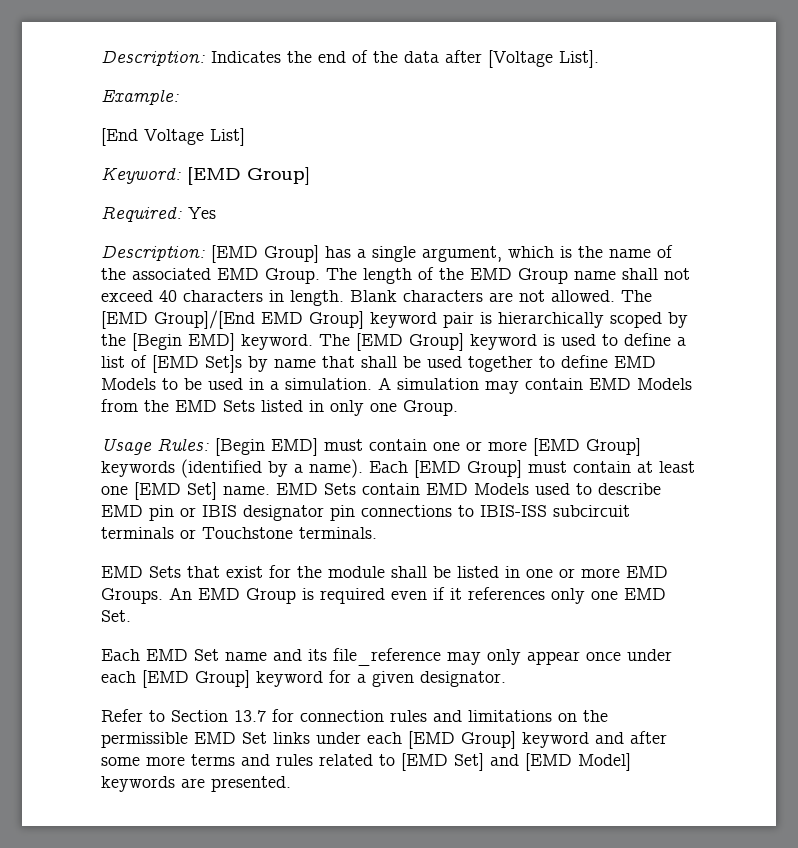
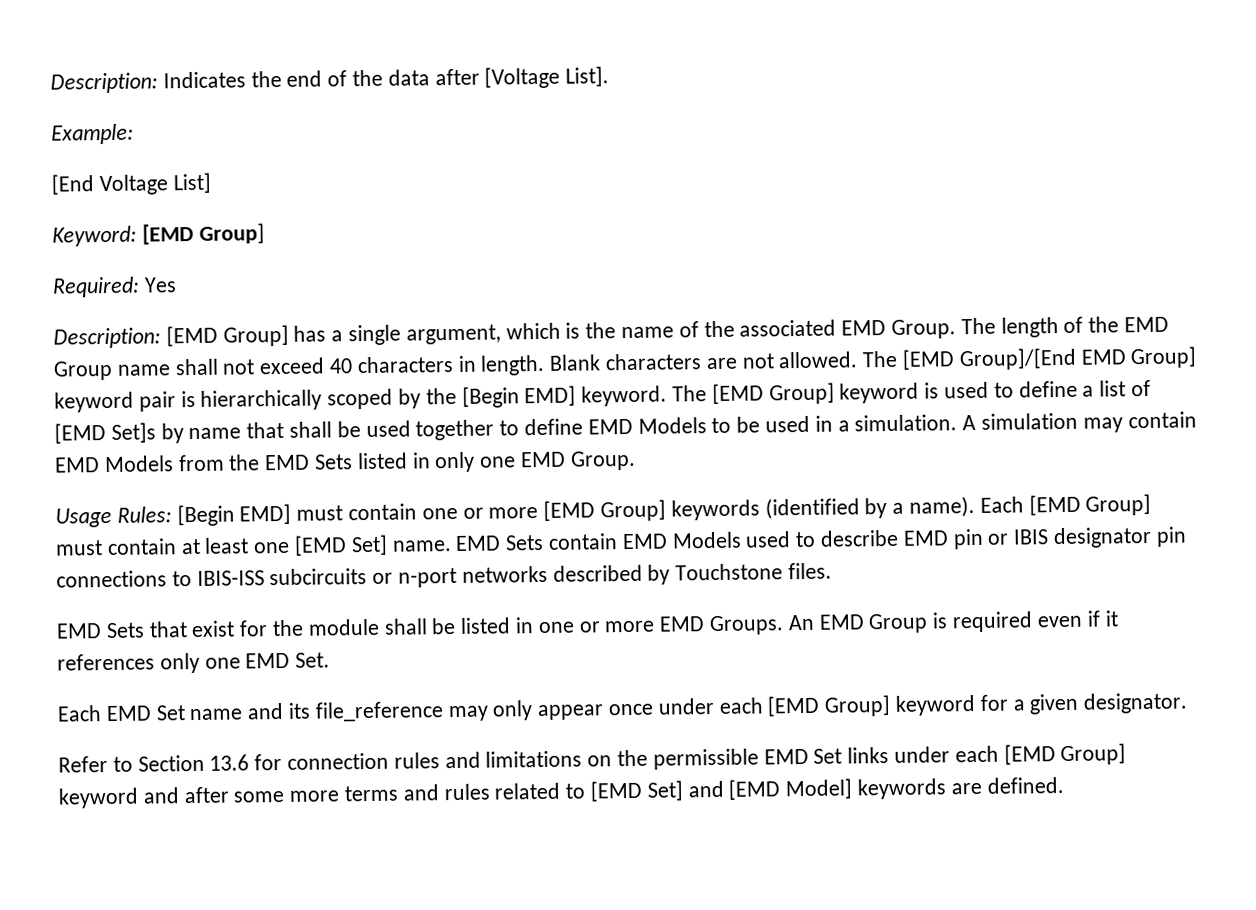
(397, 407) none -> [520,451,567,468] EMD
[553,505,630,517] [101,527,377,539] subcircuit terminals or Touchstone terminals. -> [269,562,833,588] subcircuits or n-port networks described by Touchstone files.
[234,710,266,722] 13.7 -> [209,754,250,771] 13.6
[211,776,291,792] presented. -> [986,777,1064,794] defined.

